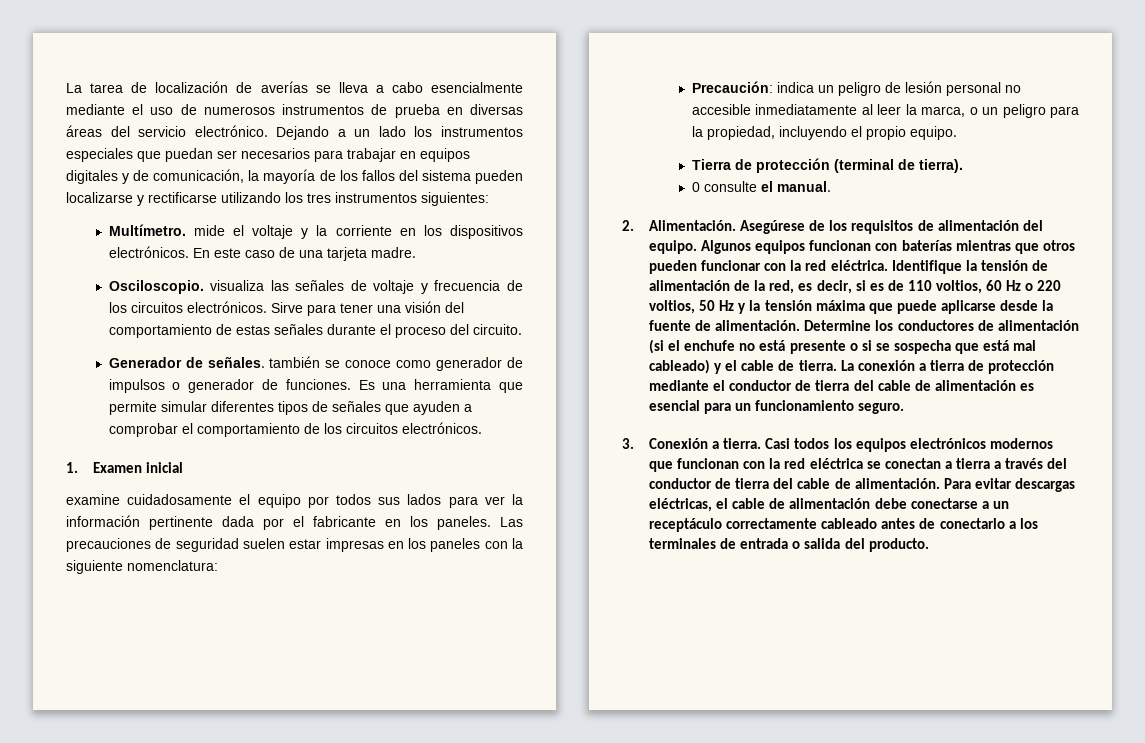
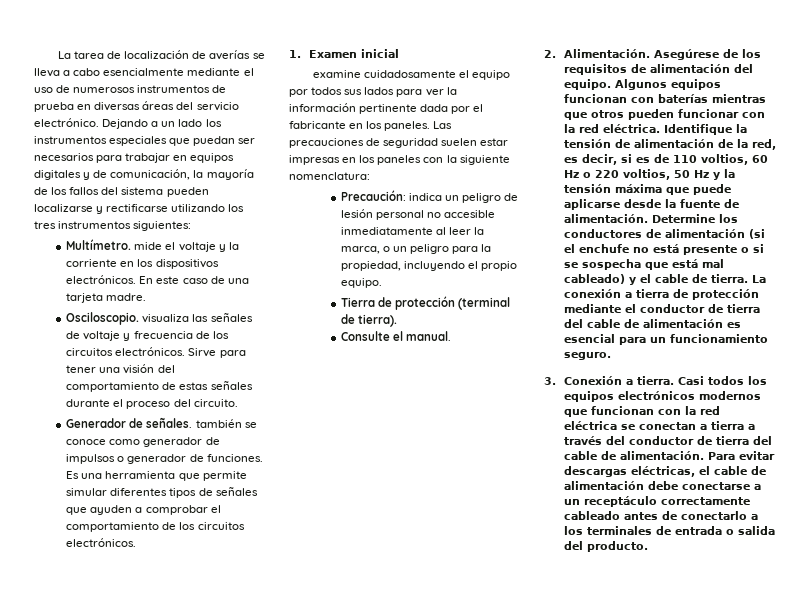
[691,181,757,192] 0 consulte -> [340,331,390,341] Consulte

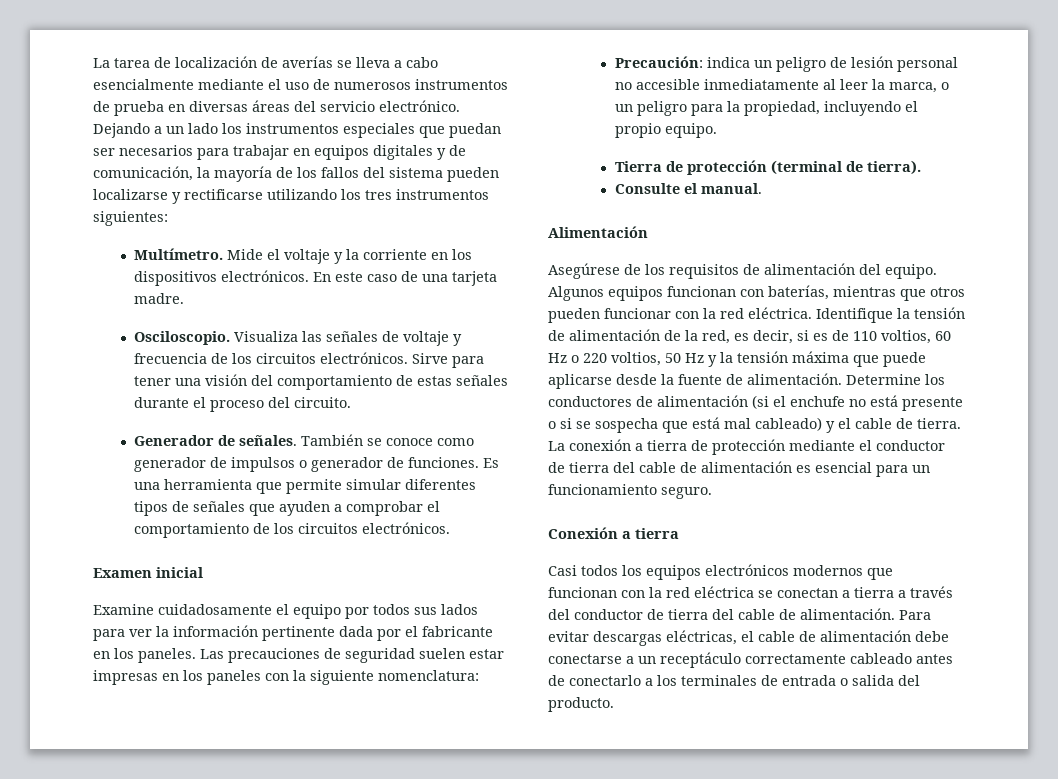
[134,242,163,250] mide -> [227,249,264,260] Mide
[142,314,190,323] visualiza -> [234,331,299,342] Visualiza
[195,419,242,428] también -> [301,434,364,446] También
[289,50,301,58] 1. -> (451, 528) none
[312,70,361,78] examine -> [93,604,154,615] Examine
[544,49,650,58] 2. Alimentación. -> [548,226,648,238] Alimentación //
[657,94,708,103] baterías -> [768,285,829,300] baterías,
[544,377,556,385] 3. -> (712, 493) none
[636,376,674,385] tierra. -> [635,528,679,539] tierra //

